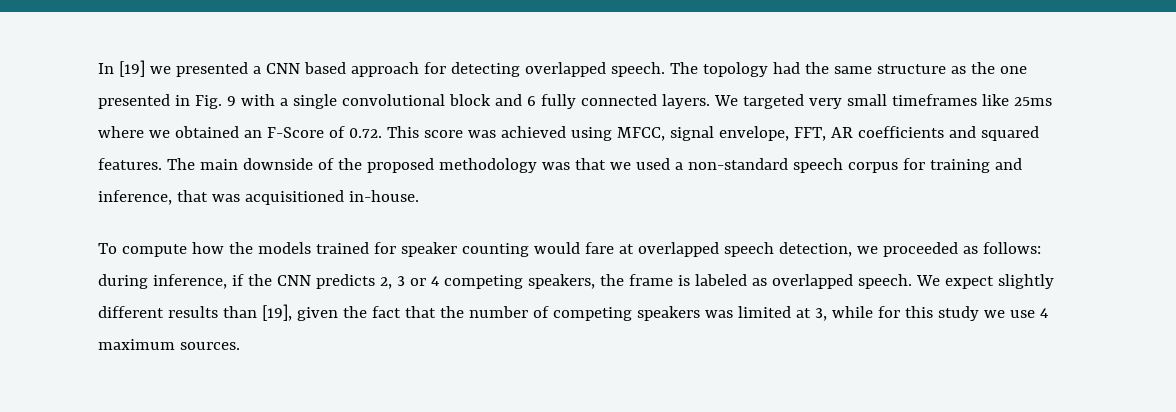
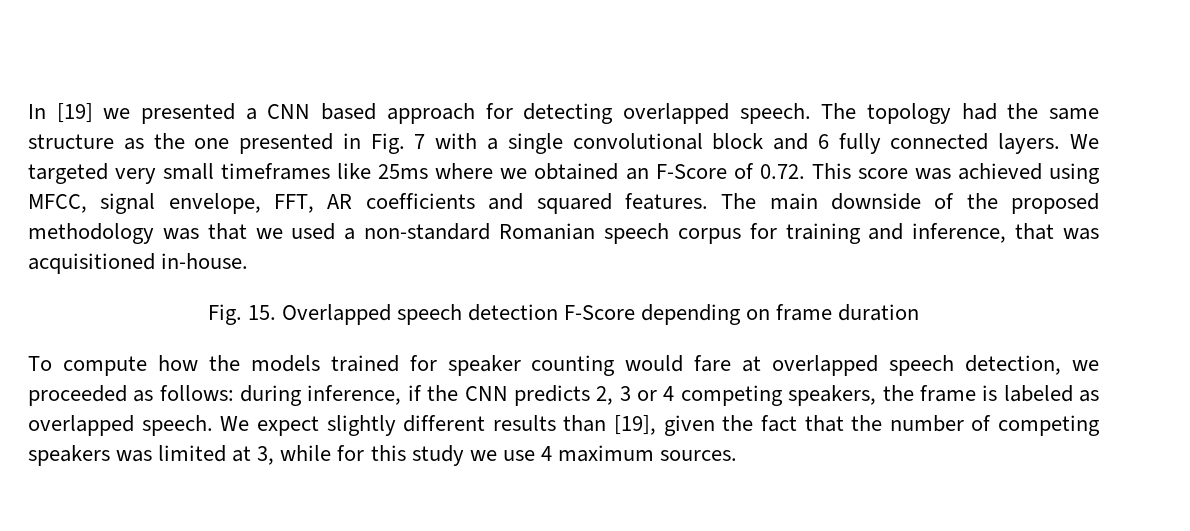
[226,96,236,106] 9 -> [414,134,426,149] 7
(788, 164) none -> [499,223,596,240] Romanian
(419, 196) none -> [207,304,920,325] // Fig. 15. Overlapped speech detection F-Score depending on frame duration

